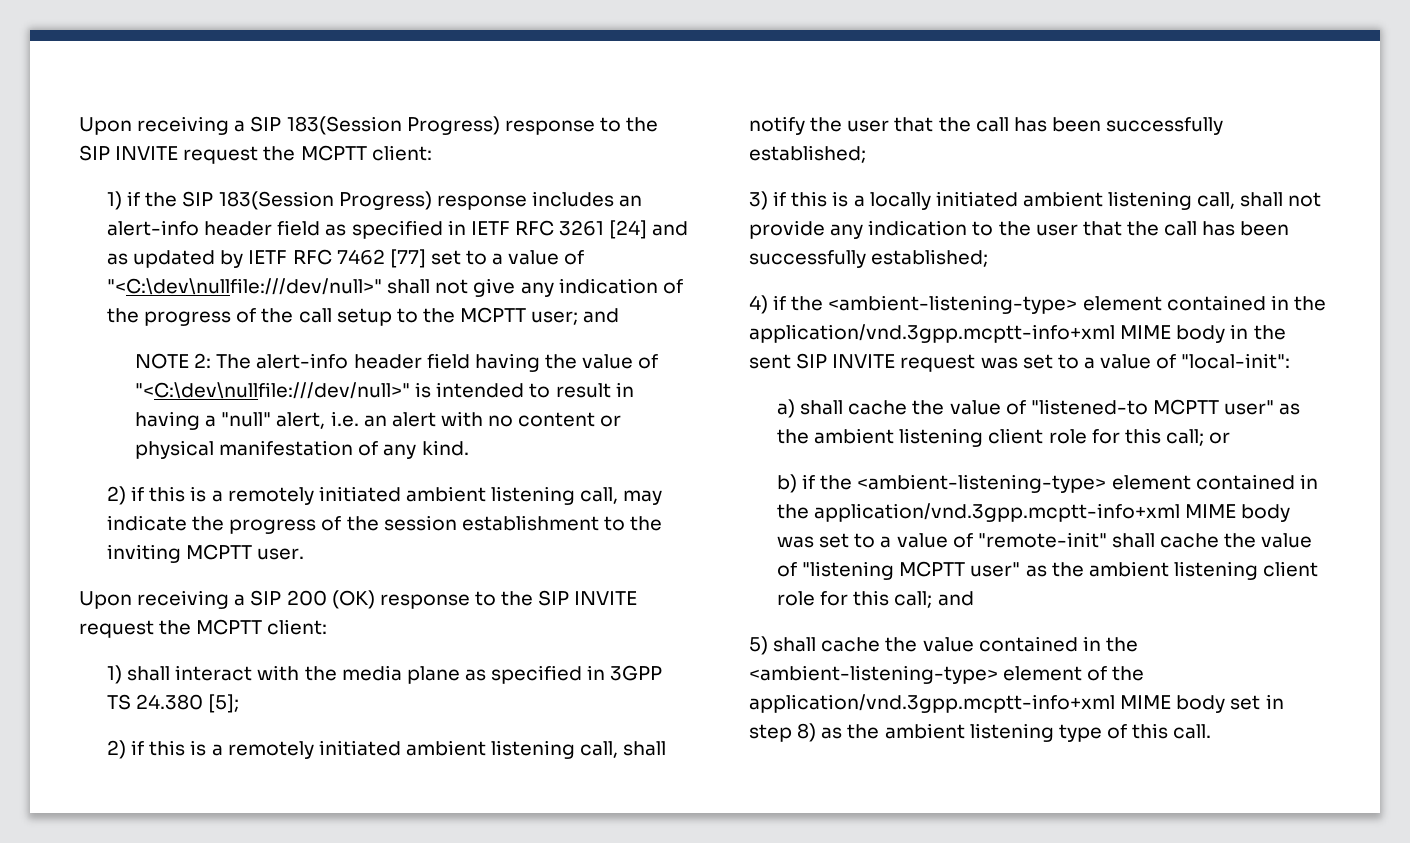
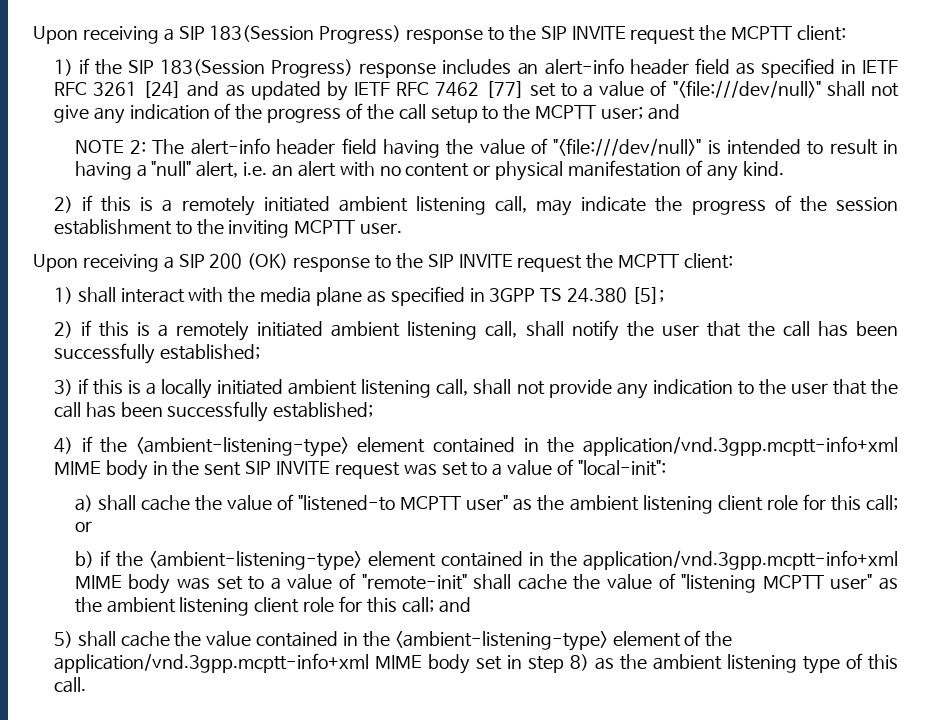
[106,278,382,295] "<C:\dev\nullfile:///dev/null>" -> [672,80,821,98] "<file:///dev/null>"
[134,382,410,399] "<C:\dev\nullfile:///dev/null>" -> [553,138,702,156] "<file:///dev/null>"

